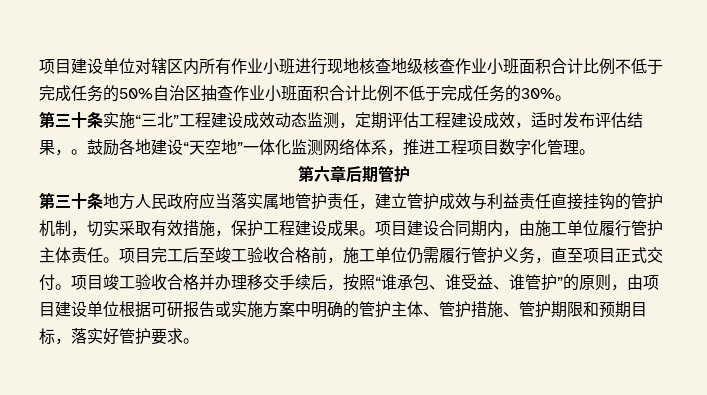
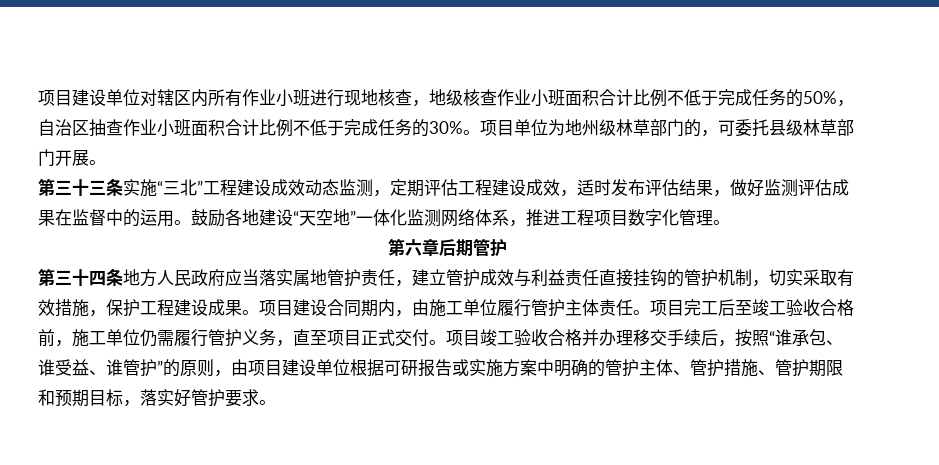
(391, 66) none -> [412,100,429,107] ，
(153, 93) none -> [837,100,854,107] ，
[39,111,87,128] // 第三十 -> [480,119,854,137] [38,149,106,166] [38,178,106,196] 项目单位为地州级林草部门的，可委托县级林草部门开展。 // 第三十三
(71, 152) none -> [730,179,849,197] [38,209,174,227] 做好监测评估成果在监督中的运用
(87, 201) none -> [89,271,106,286] 四

